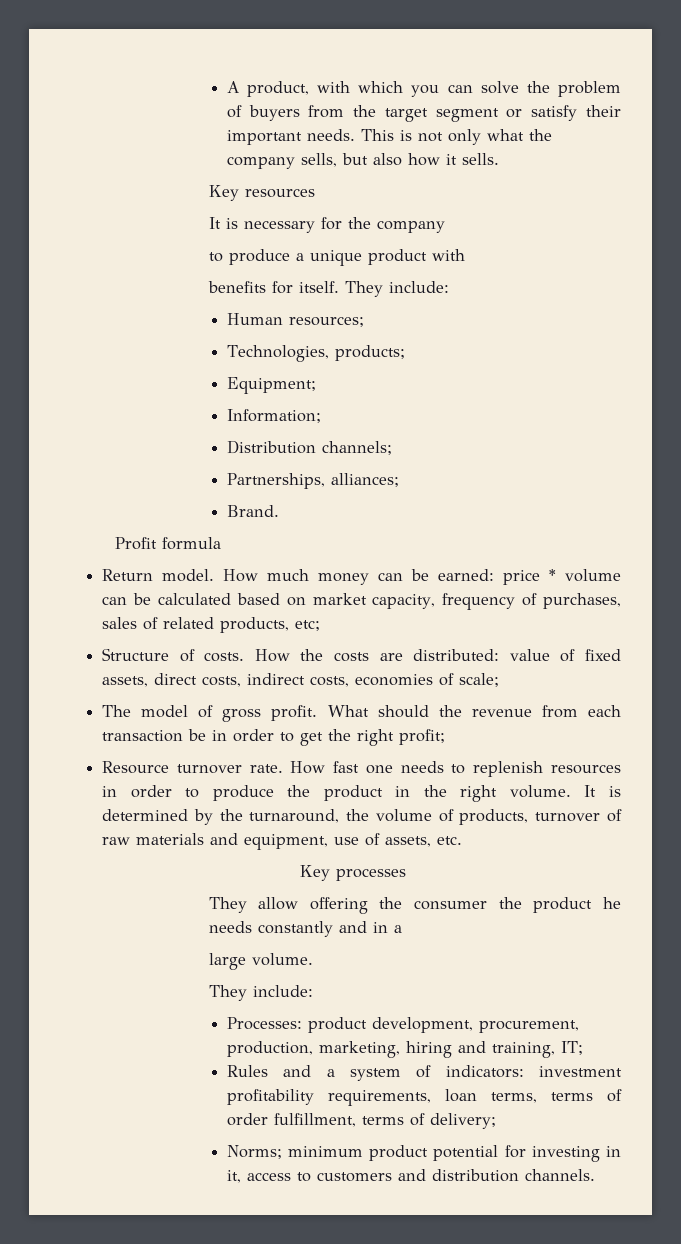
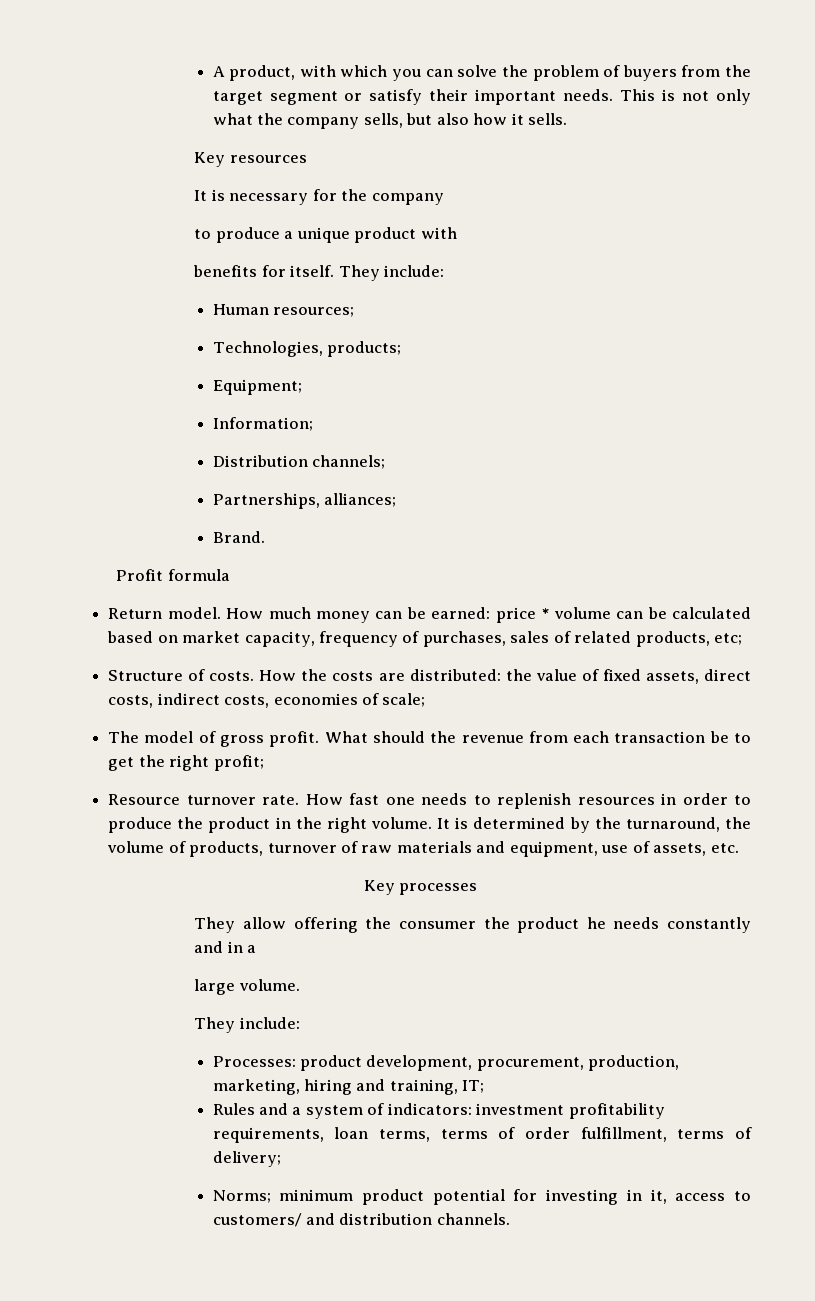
(500, 655) none -> [505,669,532,681] the
[212,729,275,742] in order -> (729, 737) none
[316,1172,392,1182] customers -> [212,1213,302,1227] customers/

